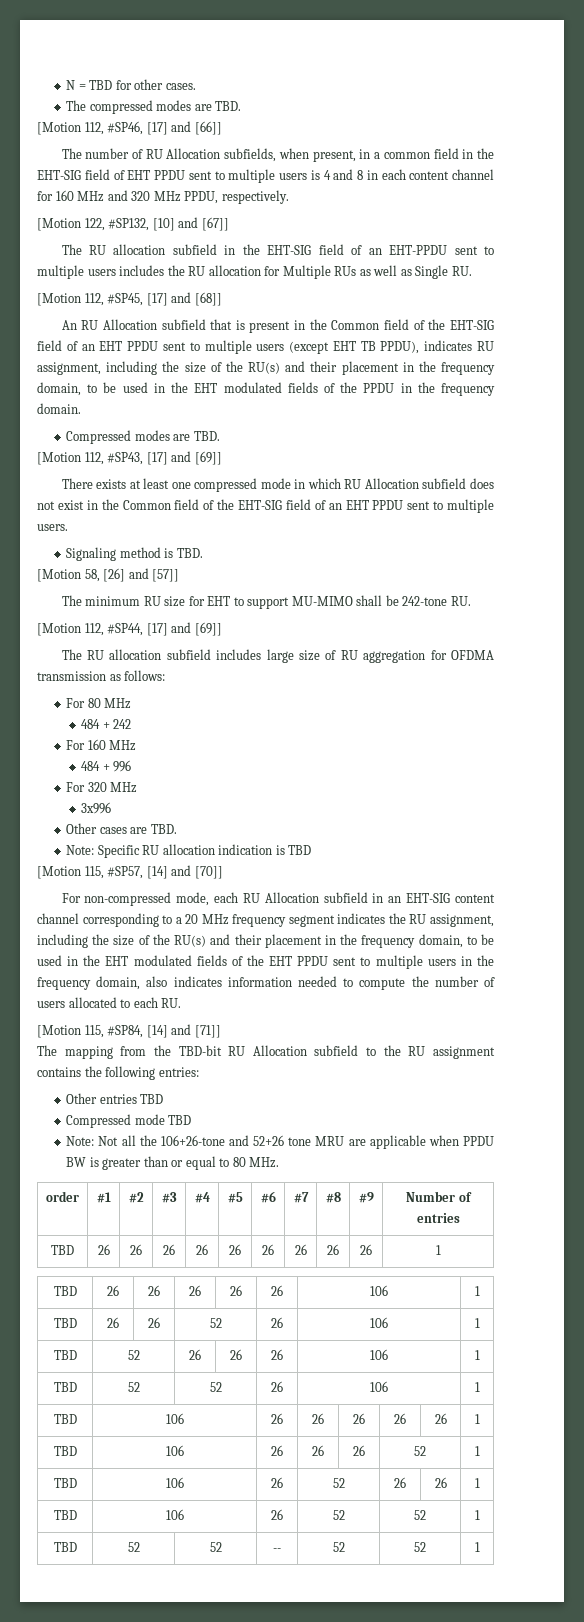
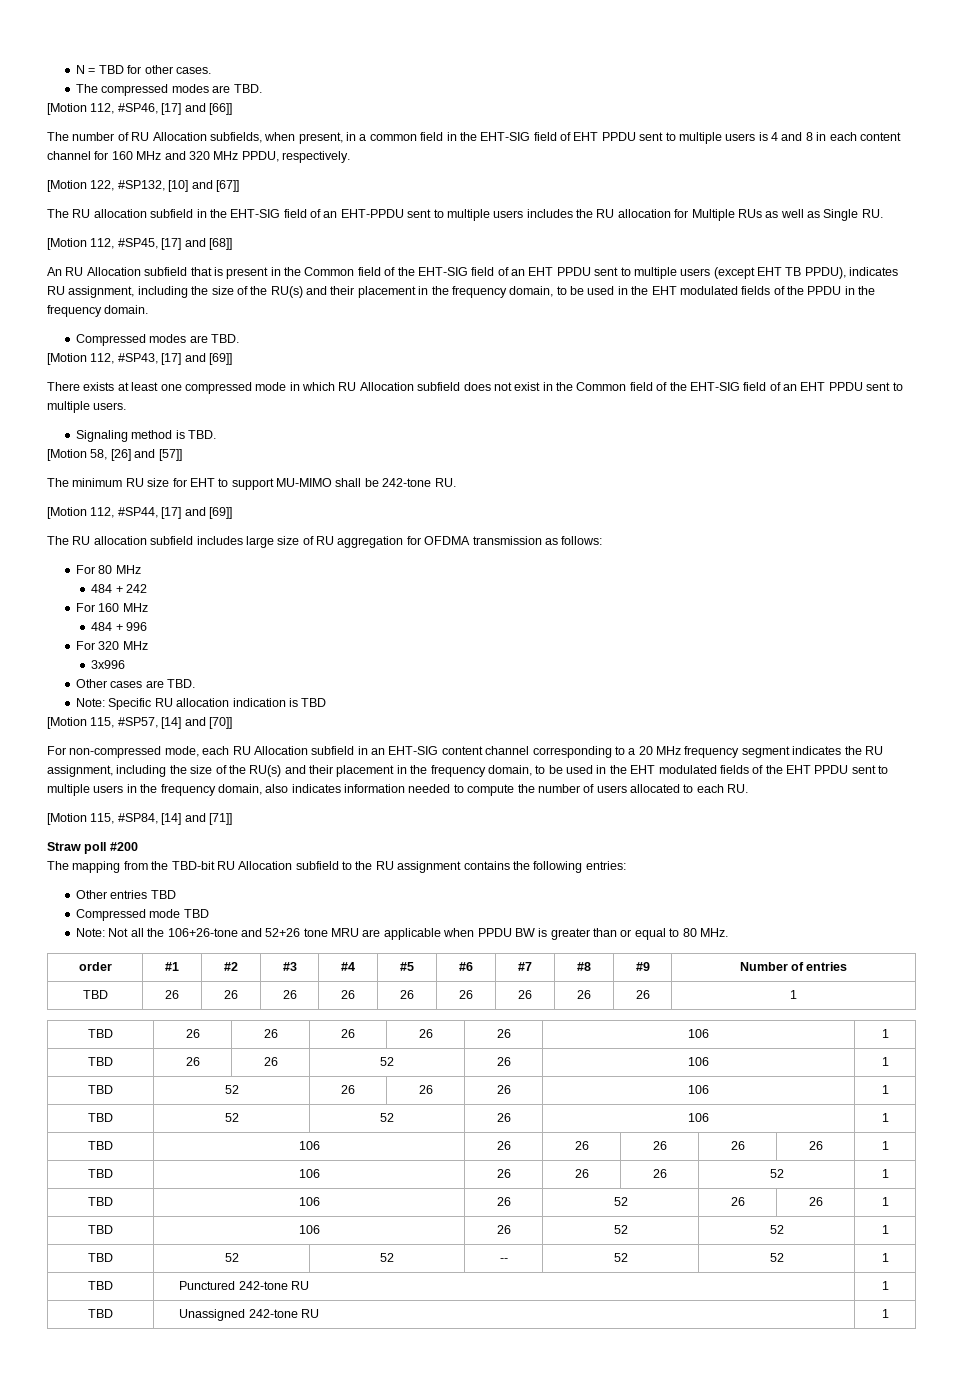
(221, 1031) none -> [47,842,138,854] // Straw poll #200
(480, 1547) none -> [88,1281,113,1290] [179,1281,309,1290] [881,1281,889,1290] [88,1309,113,1318] [179,1309,319,1321] [881,1309,889,1318] // TBD | Punctured 242-tone RU | 1 // TBD | Unassigned 242-tone RU | 1

